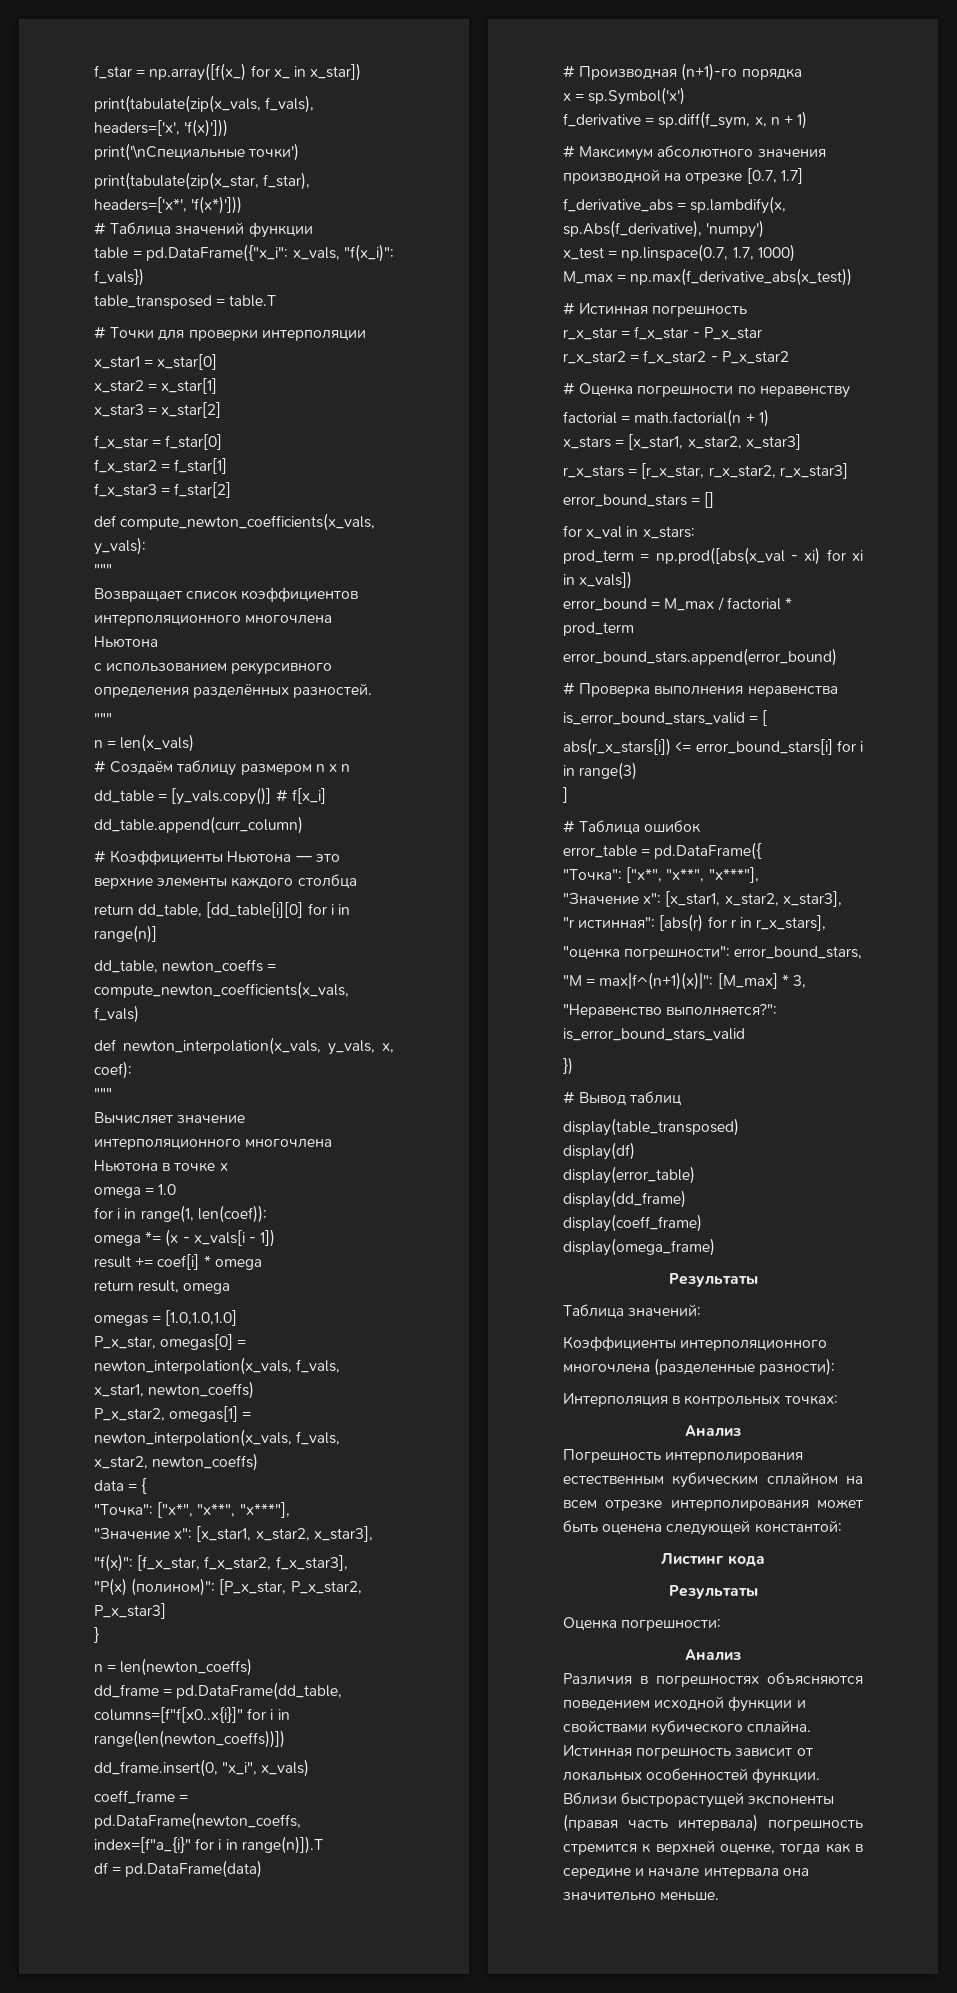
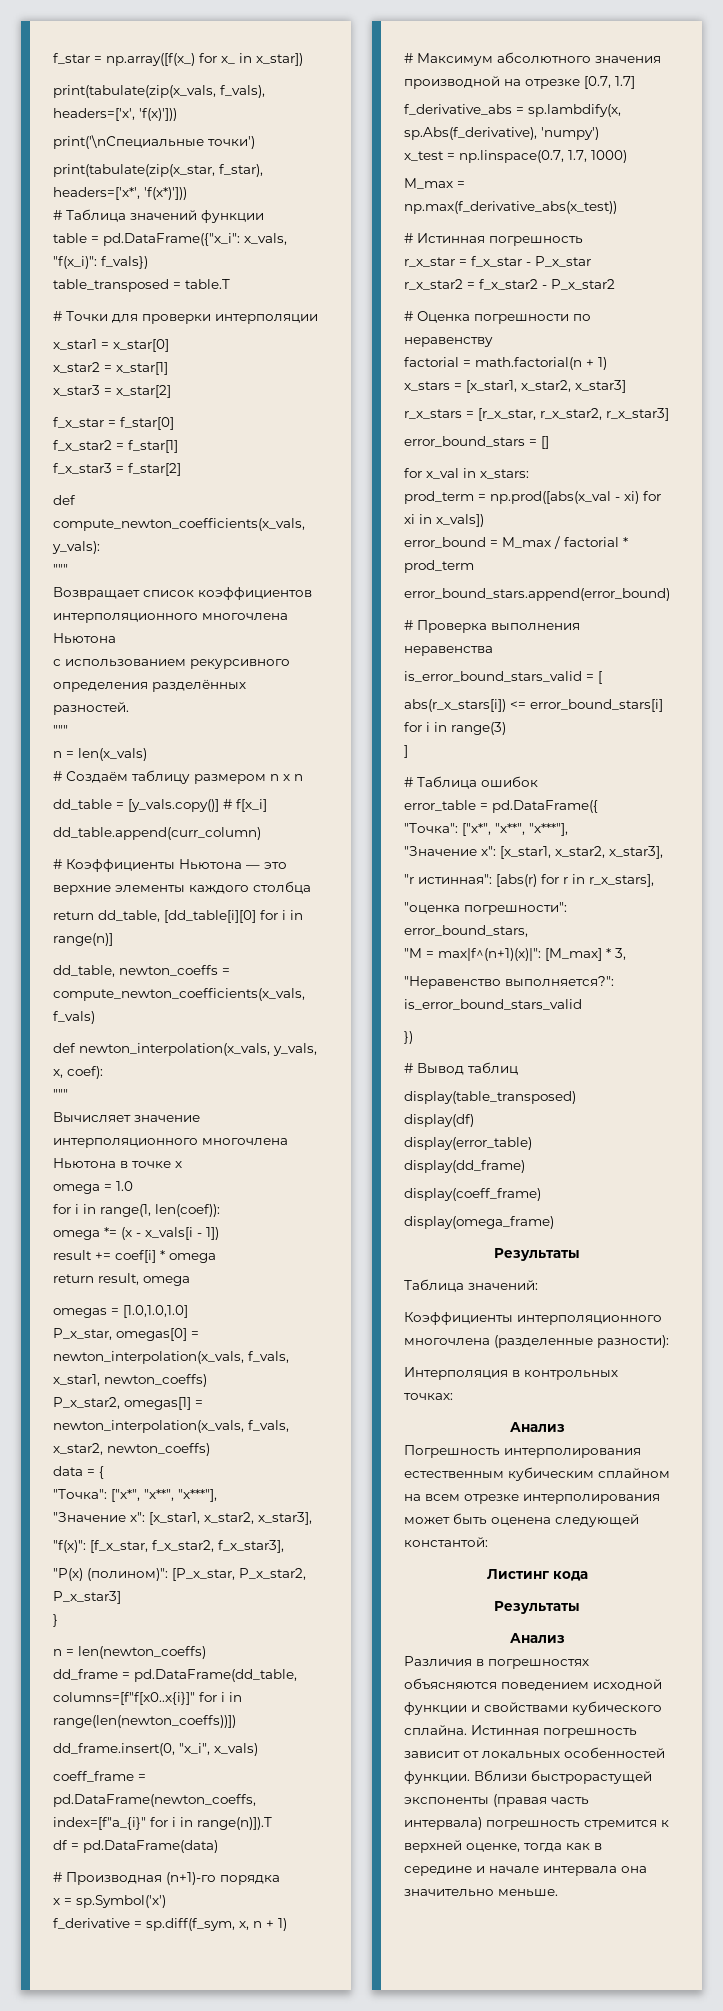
[563,1617,722,1631] // Оценка погрешности: -> (580, 1607) none

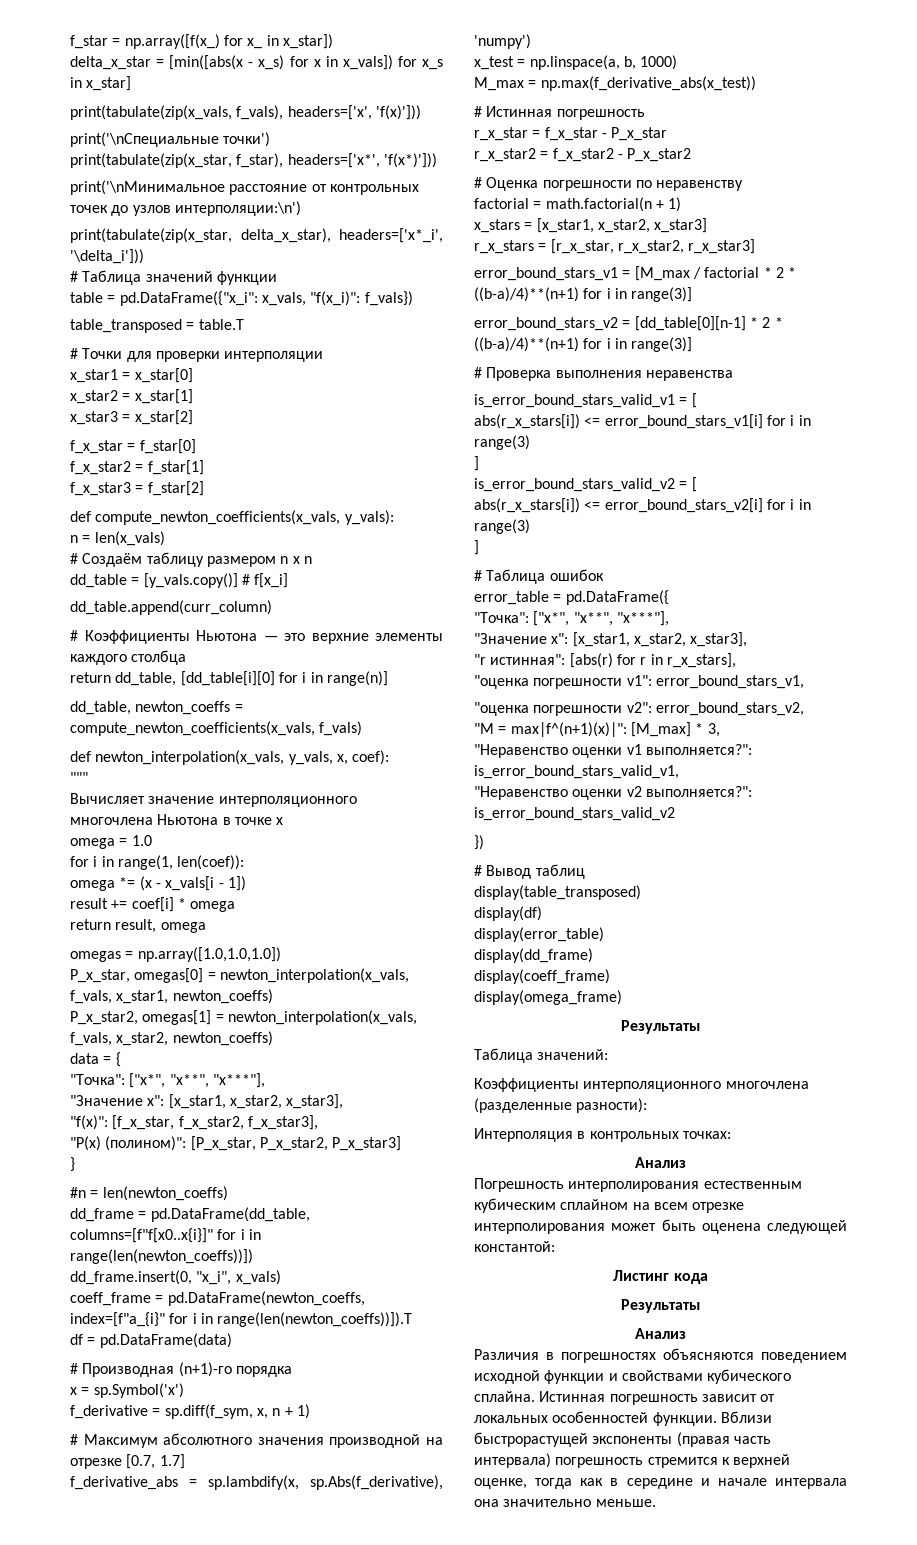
(303, 59) none -> [70,55,443,70] [70,76,132,91] // delta_x_star = [min([abs(x - x_s) for x in x_vals]) for x_s in x_star]
(187, 193) none -> [70,180,419,195] [70,201,301,216] [70,228,443,243] [70,249,144,264] // print('\nМинимальное расстояние от контрольных точек до узлов интерполяции:\n') // print(tabulate(zip(x_star, delta_x_star), headers=['x*_i', '\delta_i']))
[53,564,68,574] [53,587,312,600] [53,613,288,623] [53,633,116,644] [53,659,290,669] [53,679,246,692] [53,702,129,715] [53,725,68,735] // """ // Возвращает список коэффициентов интерполяционного многочлена Ньютона // с использованием рекурсивного определения разделённых разностей. // """ -> (394, 517) none
[123,1305,188,1318] [1.0,1.0,1.0] -> [137,947,281,962] np.array([1.0,1.0,1.0])
[53,1649,62,1656] n -> [70,1187,86,1198] #n
[197,1817,272,1830] range(n)]).T -> [217,1312,413,1327] range(len(newton_coeffs))]).T
[459,150,587,163] np.linspace(0.7, 1.7, -> [529,55,636,70] np.linspace(a, b,
[404,436,549,449] [404,468,529,479] [404,491,661,504] [404,514,484,527] [404,536,628,549] [404,560,474,573] [404,588,670,601] error_bound_stars = [] // for x_val in x_stars: // prod_term = np.prod([abs(x_val - xi) for xi in x_vals]) // error_bound = M_max / factorial * prod_term // error_bound_stars.append(error_bound) -> [474,266,797,281] [474,287,693,302] [474,316,783,331] [474,337,693,352] error_bound_stars_v1 = [M_max / factorial * 2 * ((b-a)/4)**(n+1) for i in range(3)] // error_bound_stars_v2 = [dd_table[0][n-1] * 2 * ((b-a)/4)**(n+1) for i in range(3)]
[404,671,602,684] [404,699,663,712] is_error_bound_stars_valid = [ // abs(r_x_stars[i]) <= error_bound_stars[i] -> [474,393,697,408] [474,414,811,429] [474,435,530,450] [474,456,479,471] [474,477,697,492] [474,498,763,513] is_error_bound_stars_valid_v1 = [ // abs(r_x_stars[i]) <= error_bound_stars_v1[i] for i in range(3) // ] // is_error_bound_stars_valid_v2 = [ // abs(r_x_stars[i]) <= error_bound_stars_v2[i]
[464,902,567,915] [404,925,528,937] погрешности": error_bound_stars, -> [533,675,804,689] [474,702,804,716] погрешности v1": error_bound_stars_v1, // "оценка погрешности v2": error_bound_stars_v2,
[505,976,614,987] [404,999,582,1010] выполняется?": is_error_bound_stars_valid -> [572,744,752,758] [474,765,679,779] [474,786,752,800] [474,807,675,821] оценки v1 выполняется?": is_error_bound_stars_valid_v1, // "Неравенство оценки v2 выполняется?": is_error_bound_stars_valid_v2

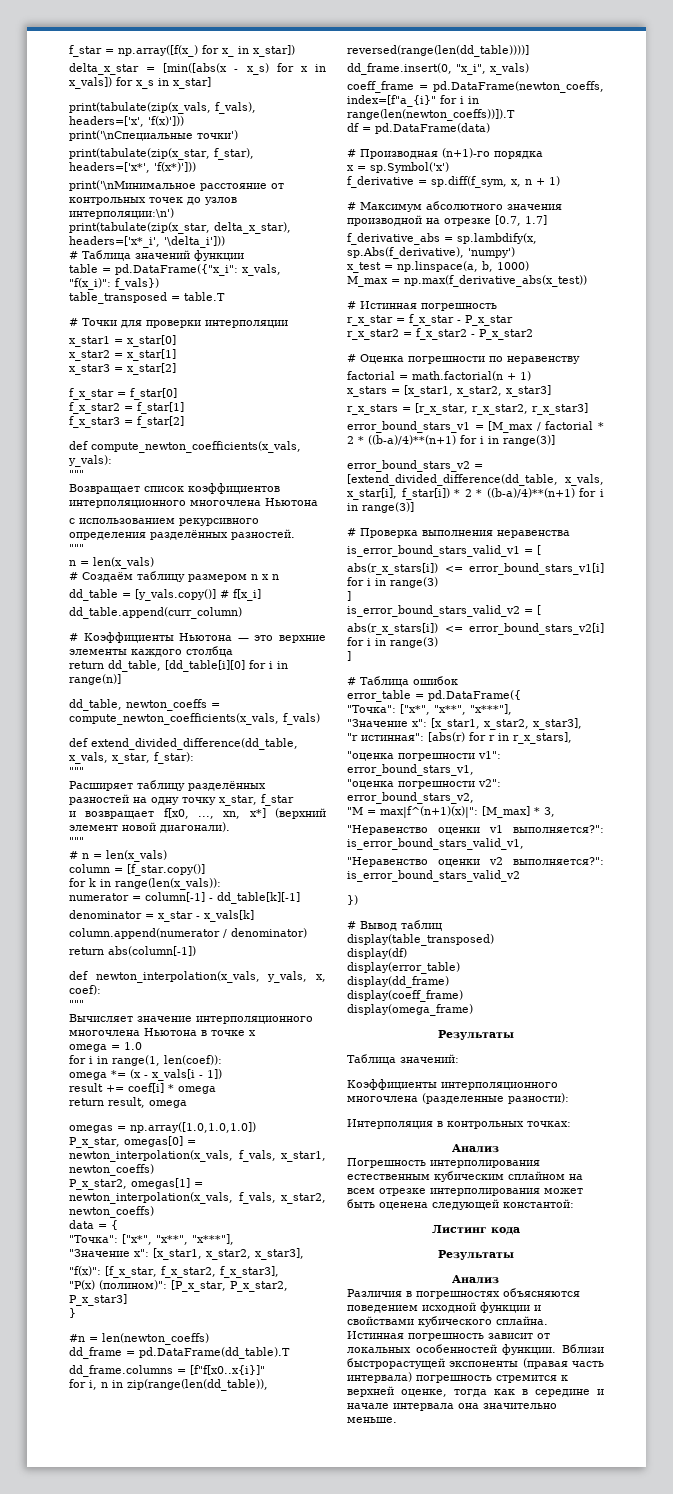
(394, 517) none -> [69,470,84,478] [69,483,280,494] [69,498,318,508] [69,518,259,526] [69,529,295,540] [69,544,84,552] // """ // Возвращает список коэффициентов интерполяционного многочлена Ньютона // с использованием рекурсивного определения разделённых разностей. // """
(363, 728) none -> [69,738,298,750] [69,752,194,764] [69,767,84,775] [69,780,266,791] [69,794,294,806] [69,808,326,819] [69,822,230,833] [69,837,84,845] [69,850,167,862] [69,864,205,876] [69,878,221,890] [69,892,300,904] [69,910,254,922] [69,928,307,939] [69,946,196,956] // def extend_divided_difference(dd_table, x_vals, x_star, f_star): // """ // Расширяет таблицу разделённых разностей на одну точку x_star, f_star // и возвращает f[x0, ..., xn, x*] (верхний элемент новой диагонали). // """ // # n = len(x_vals) // column = [f_star.copy()] // for k in range(len(x_vals)): // numerator = column[-1] - dd_table[k][-1] // denominator = x_star - x_vals[k] // column.append(numerator / denominator) // return abs(column[-1])
[150,1207,310,1222] [70,1228,261,1243] [70,1249,253,1264] pd.DataFrame(dd_table, columns=[f"f[x0..x{i}]" for i in range(len(newton_coeffs))]) -> [139,1347,290,1359] [69,1365,265,1377] [69,1379,268,1391] [347,45,529,57] pd.DataFrame(dd_table).T // dd_frame.columns = [f"f[x0..x{i}]" // for i, n in zip(range(len(dd_table)), reversed(range(len(dd_table))))]
[634,316,746,331] [dd_table[0][n-1] -> [347,474,604,486] [347,488,450,500] [extend_divided_difference(dd_table, x_vals, x_star[i], f_star[i])

